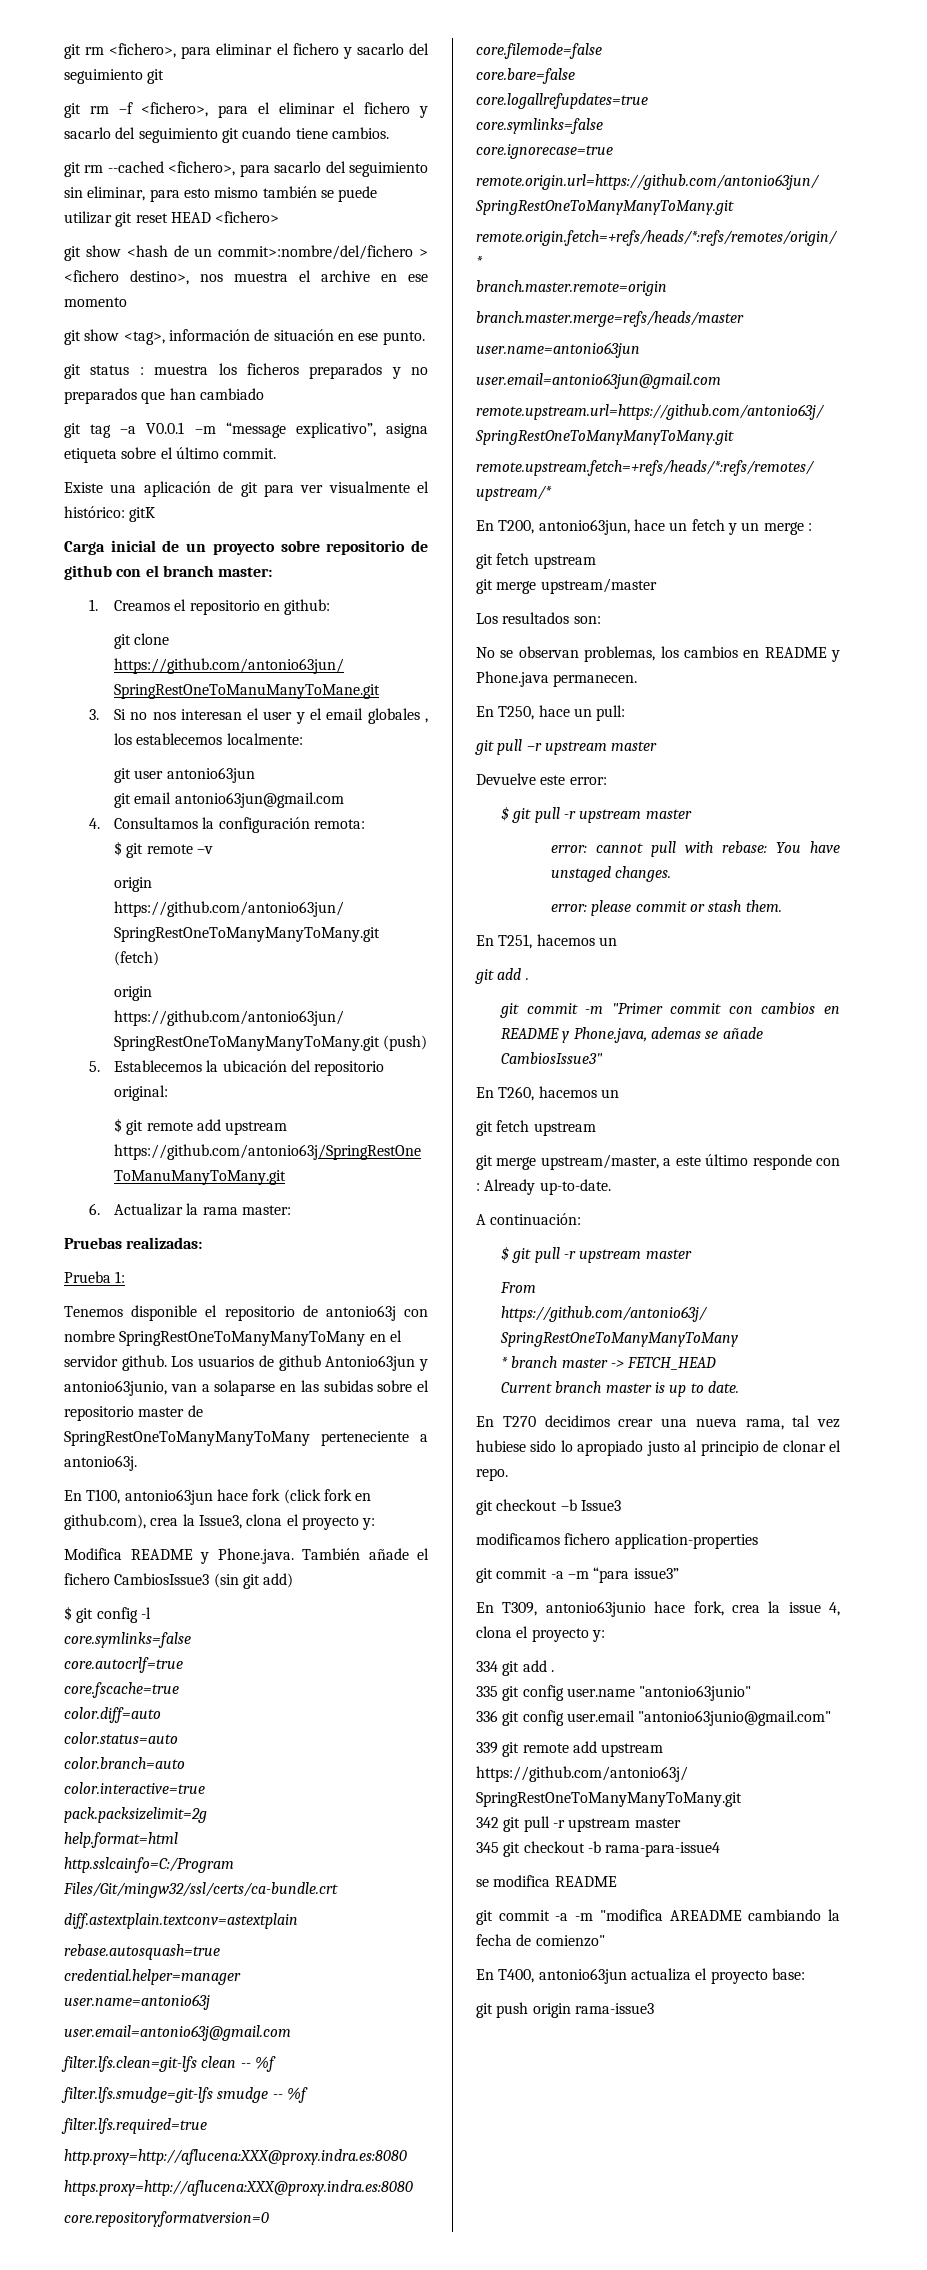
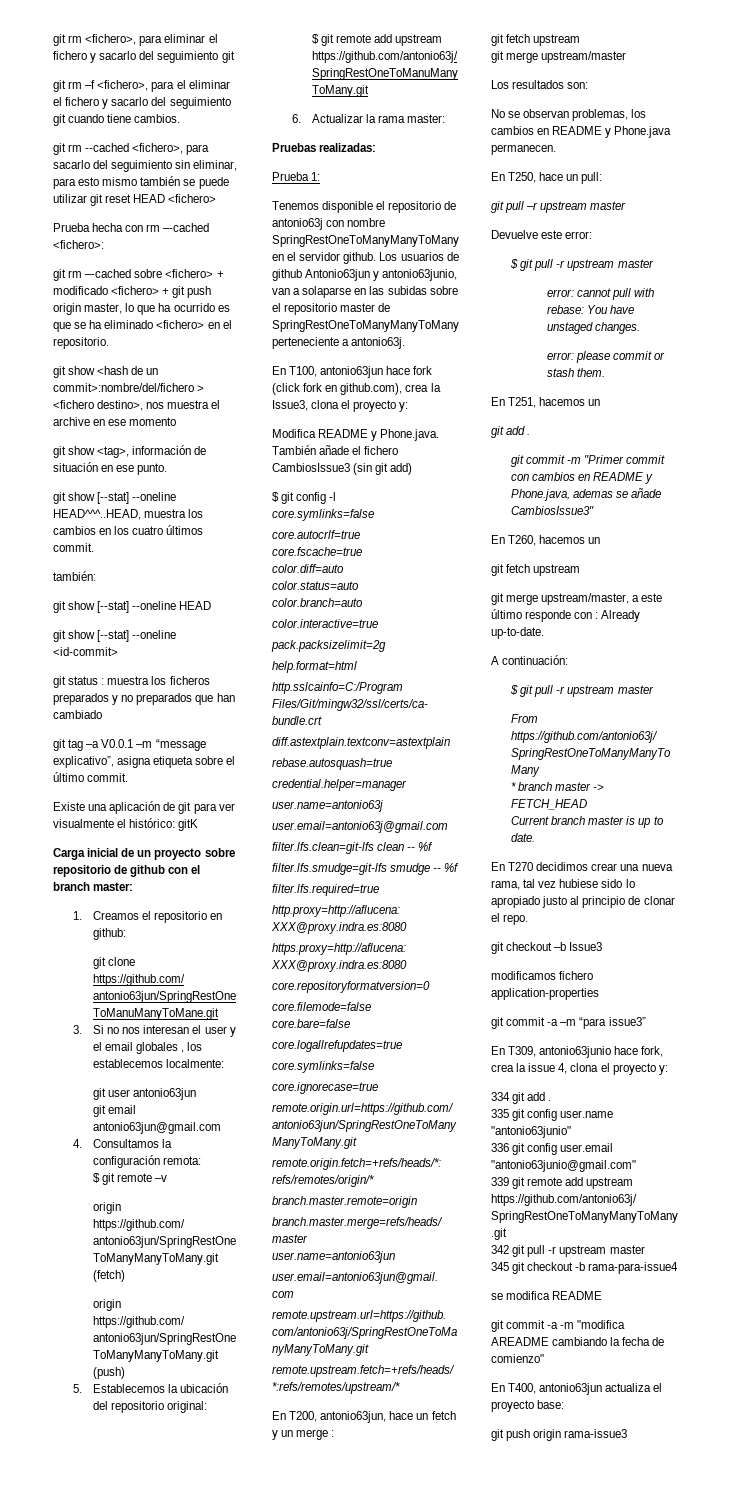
(280, 217) none -> [53,223,210,232] [53,240,104,249] [53,269,224,281] [53,286,212,298] [53,303,230,315] [53,320,232,332] [53,337,109,349] // Prueba hecha con rm –-cached <fichero>: // git rm –-cached sobre <fichero> + modificado <fichero> + git push origin master, lo que ha ocurrido es que se ha eliminado <fichero> en el repositorio.
(425, 338) none -> [53,492,177,504] [53,509,204,520] [53,525,204,535] [53,543,94,552] [53,571,96,581] [53,601,212,613] [53,630,177,642] [53,647,118,656] // git show [--stat] --oneline HEAD^^^..HEAD, muestra los cambios en los cuatro últimos commit. // también: // git show [--stat] --oneline HEAD // git show [--stat] --oneline <id-commit>

